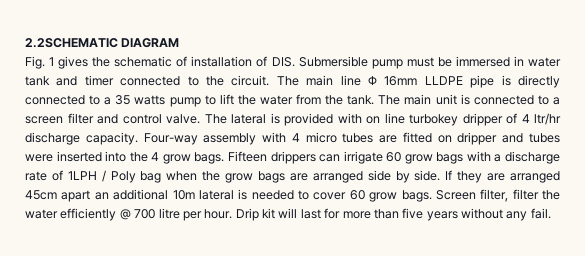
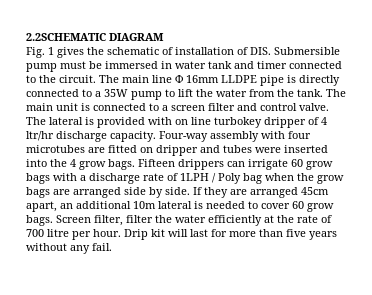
[115,95,166,105] 35 watts -> [104,89,128,97] 35W
[291,132,374,143] 4 micro tubes -> [288,131,311,139] [26,145,85,153] four microtubes
[61,190,91,202] apart -> [26,201,57,212] apart,
[119,209,131,220] @ -> [264,215,332,223] at the rate of

